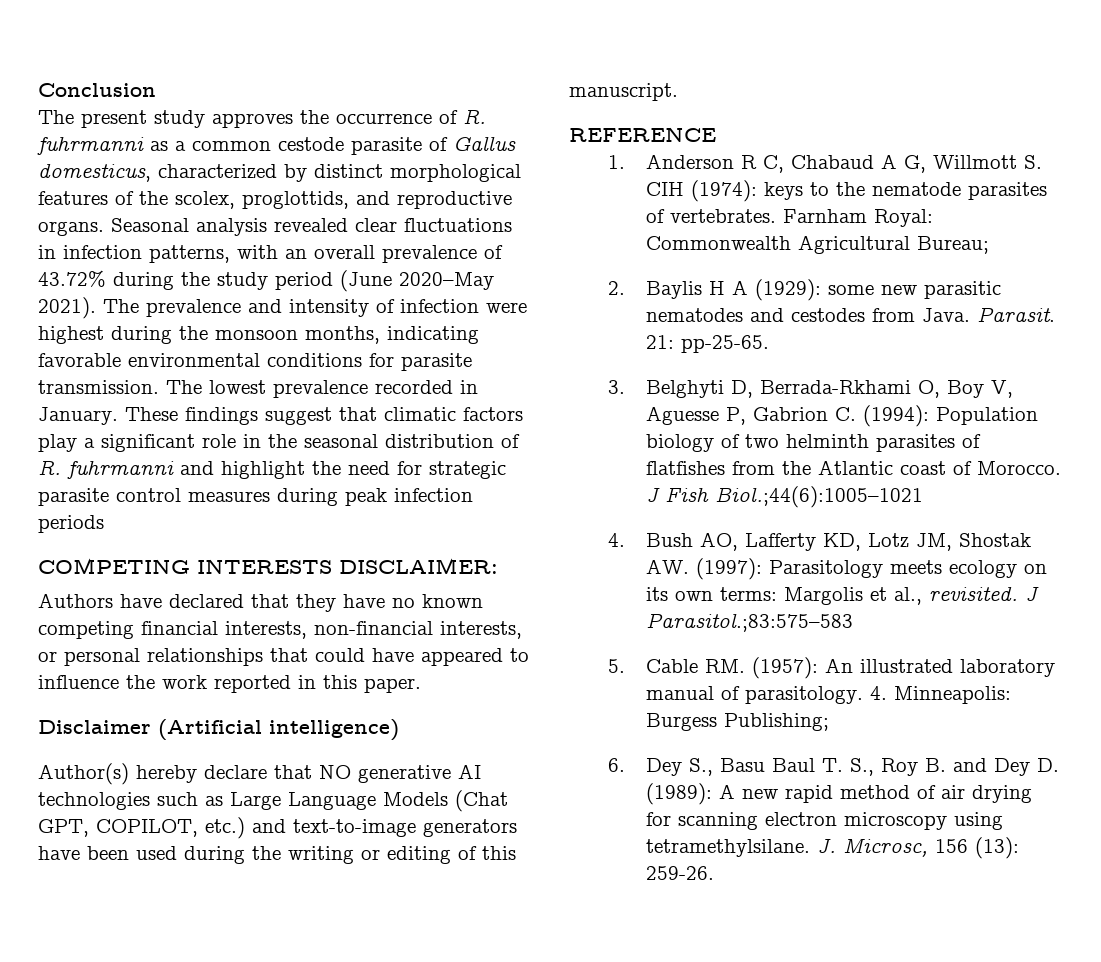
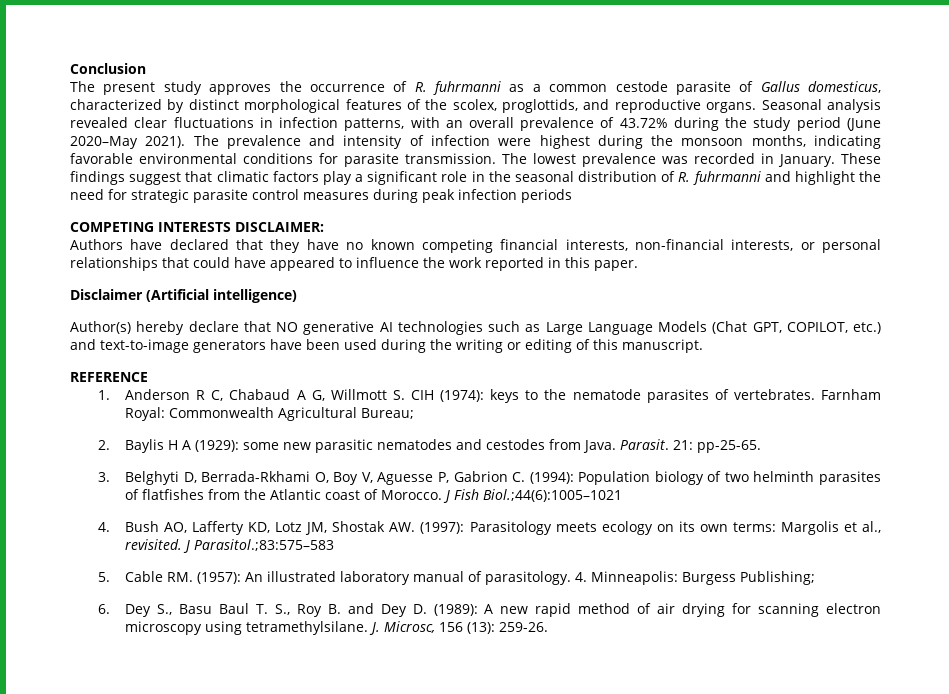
(368, 389) none -> [662,156,688,164] was

